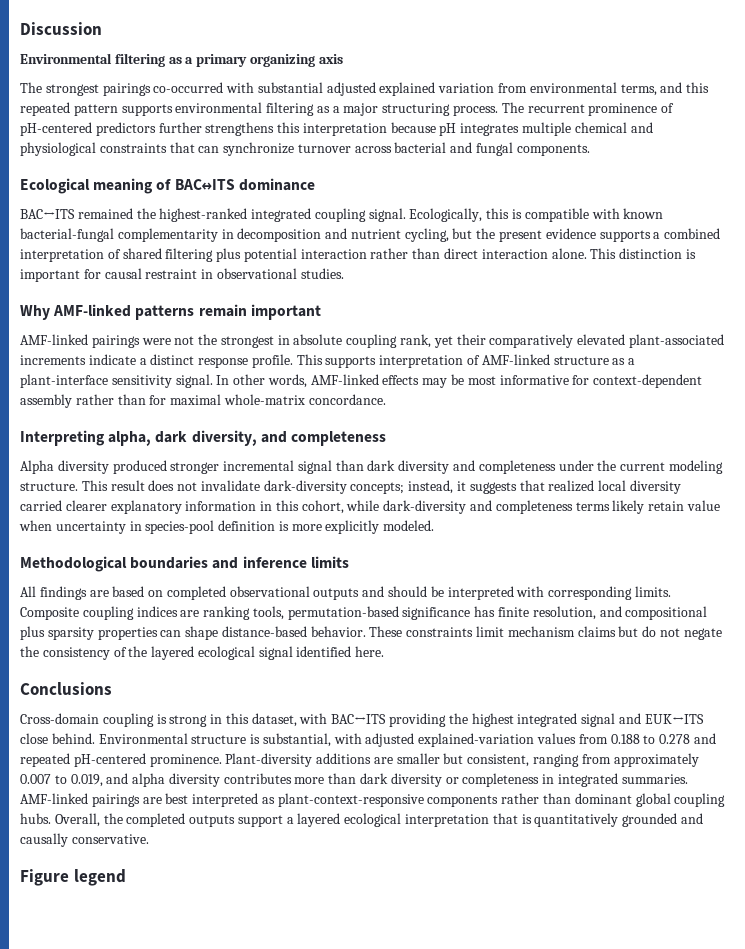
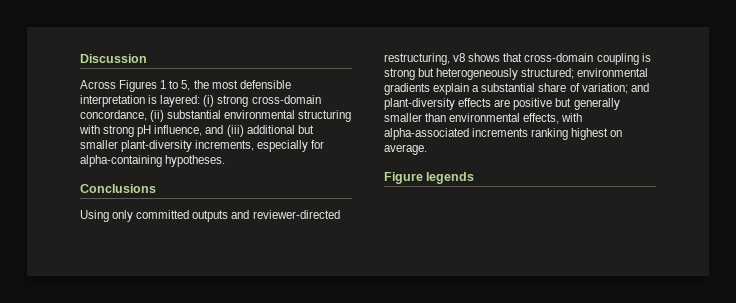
[20,53,343,67] [20,82,710,96] [20,102,675,116] [20,122,653,136] [20,142,590,156] [20,178,315,194] [20,208,664,222] [20,228,721,242] [20,248,696,262] [20,268,344,282] [20,304,321,320] [20,334,724,348] [20,354,636,368] [20,374,703,388] [20,394,386,408] [20,430,386,446] [20,460,723,474] [20,480,681,494] [20,500,720,514] [19,520,435,534] [20,556,349,572] [20,586,671,600] [20,606,708,620] [20,626,722,640] [20,646,385,660] [20,682,112,695] [20,713,704,727] [20,733,716,747] [20,753,699,767] [20,773,688,787] [20,793,726,807] [20,813,703,827] [20,833,149,847] Environmental filtering as a primary organizing axis // The strongest pairings co-occurred with substantial adjusted explained variation from environmental terms, and this repeated pattern supports environmental filtering as a major structuring process. The recurrent prominence of pH-centered predictors further strengthens this interpretation because pH integrates multiple chemical and physiological constraints that can synchronize turnover across bacterial and fungal components. // Ecological meaning of BAC↔ITS dominance // BAC↔ITS remained the highest-ranked integrated coupling signal. Ecologically, this is compatible with known bacterial-fungal complementarity in decomposition and nutrient cycling, but the present evidence supports a combined interpretation of shared filtering plus potential interaction rather than direct interaction alone. This distinction is important for causal restraint in observational studies. // Why AMF-linked patterns remain important // AMF-linked pairings were not the strongest in absolute coupling rank, yet their comparatively elevated plant-associated increments indicate a distinct response profile. This supports interpretation of AMF-linked structure as a plant-interface sensitivity signal. In other words, AMF-linked effects may be most informative for context-dependent assembly rather than for maximal whole-matrix concordance. // Interpreting alpha, dark diversity, and completeness // Alpha diversity produced stronger incremental signal than dark diversity and completeness under the current modeling structure. This result does not invalidate dark-diversity concepts; instead, it suggests that realized local diversity carried clearer explanatory information in this cohort, while dark-diversity and completeness terms likely retain value when uncertainty in species-pool definition is more explicitly modeled. // Methodological boundaries and inference limits // All findings are based on completed observational outputs and should be interpreted with corresponding limits. Composite coupling indices are ranking tools, permutation-based significance has finite resolution, and compositional plus sparsity properties can shape distance-based behavior. These constraints limit mechanism claims but do not negate the consistency of the layered ecological signal identified here. // Conclusions // Cross-domain coupling is strong in this dataset, with BAC↔ITS providing the highest integrated signal and EUK↔ITS close behind. Environmental structure is substantial, with adjusted explained-variation values from 0.188 to 0.278 and repeated pH-centered prominence. Plant-diversity additions are smaller but consistent, ranging from approximately 0.007 to 0.019, and alpha diversity contributes more than dark diversity or completeness in integrated summaries. AMF-linked pairings are best interpreted as plant-context-responsive components rather than dominant global coupling hubs. Overall, the completed outputs support a layered ecological interpretation that is quantitatively grounded and causally conservative. -> [80,80,291,92] [80,95,321,107] [80,110,352,122] [79,125,314,137] [80,140,325,152] [80,155,226,167] [80,184,156,193] [80,210,340,222] [384,53,651,65] [384,68,649,80] [384,83,649,95] [384,98,620,110] [384,113,583,124] [384,128,623,140] [384,144,427,155] Across Figures 1 to 5, the most defensible interpretation is layered: (i) strong cross-domain concordance, (ii) substantial environmental structuring with strong pH influence, and (iii) additional but smaller plant-diversity increments, especially for alpha-containing hypotheses. // Conclusions // Using only committed outputs and reviewer-directed restructuring, v8 shows that cross-domain coupling is strong but heterogeneously structured; environmental gradients explain a substantial share of variation; and plant-diversity effects are positive but generally smaller than environmental effects, with alpha-associated increments ranking highest on average.
[73,869,126,886] legend -> [426,172,475,184] legends

